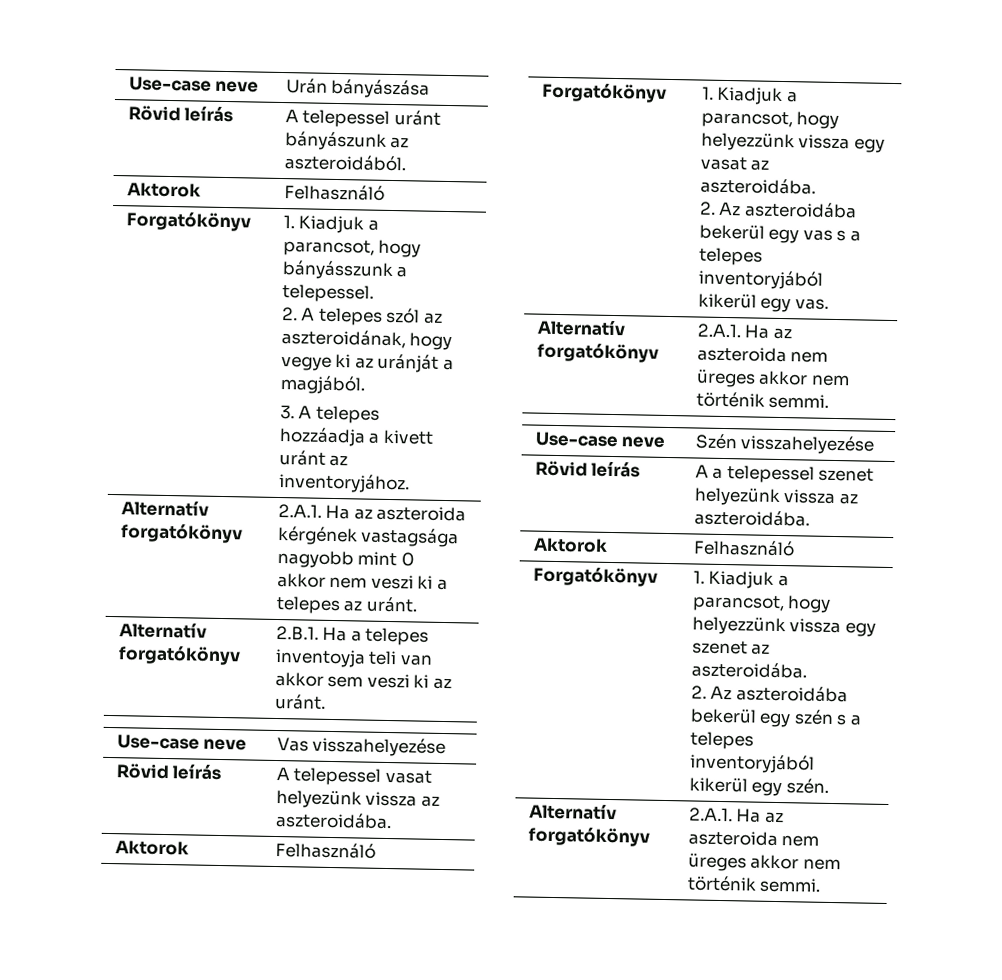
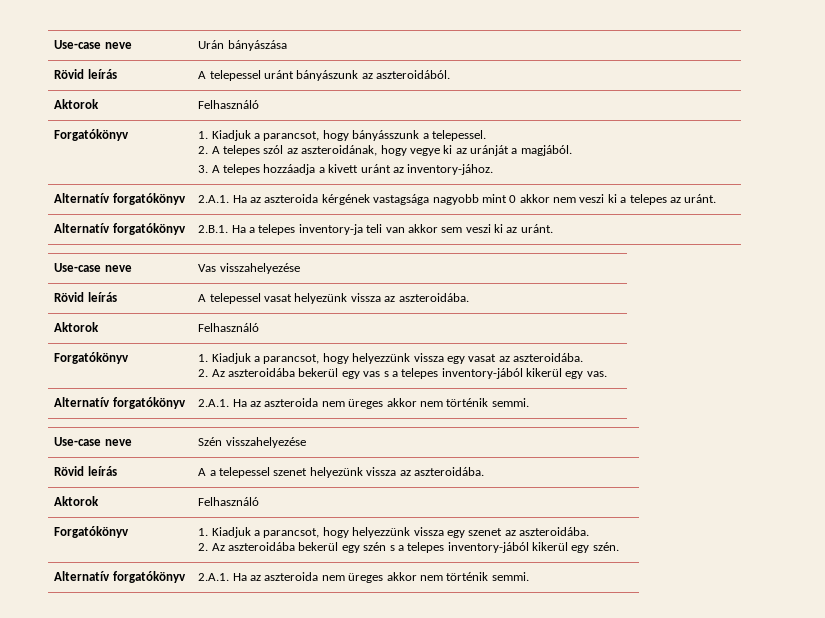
[277,472,410,494] inventoryjához. -> [407,164,494,175] inventory-jához.
[274,648,366,668] inventoyja -> [298,224,363,235] inventory-ja
[697,269,823,290] inventoryjából -> [441,368,523,379] inventory-jából
[688,753,815,774] inventoryjából -> [447,542,529,553] inventory-jából

